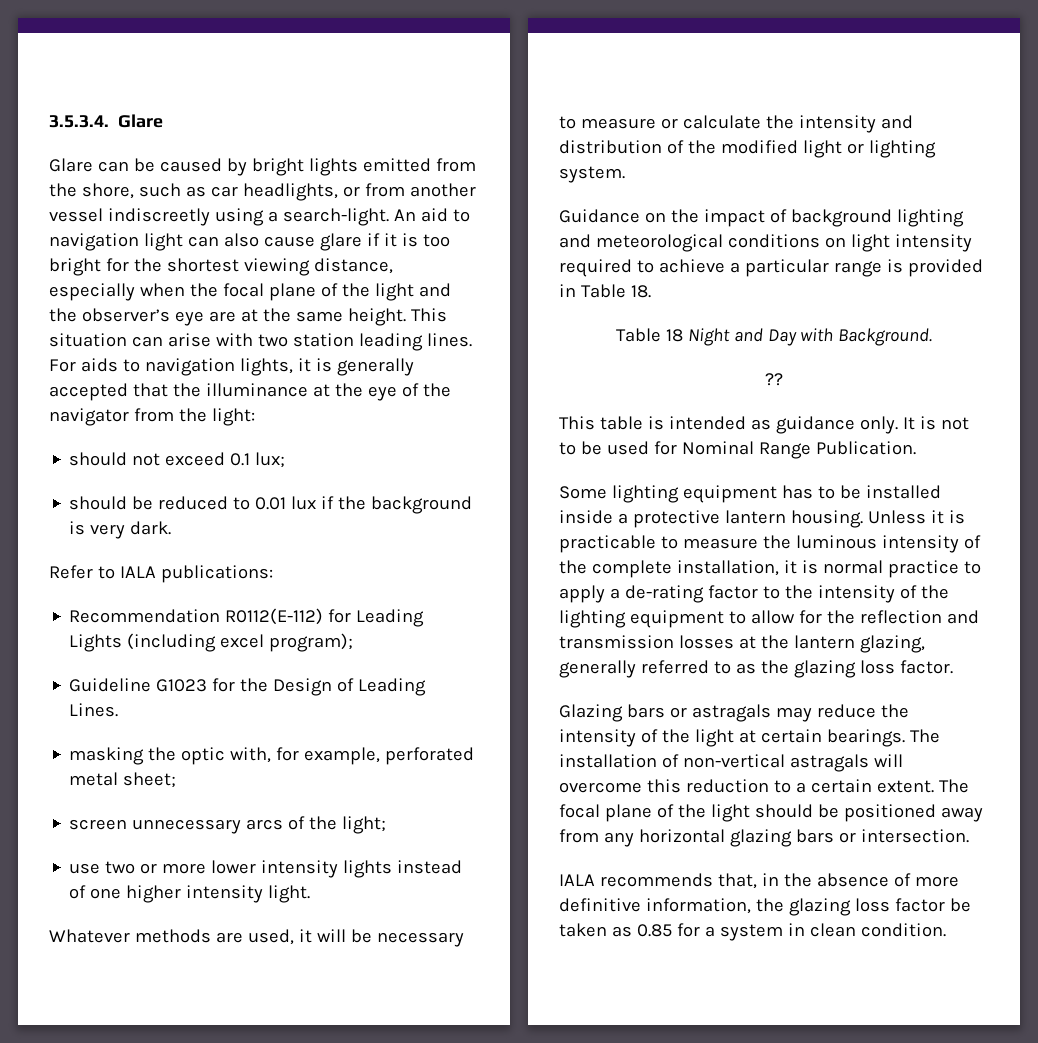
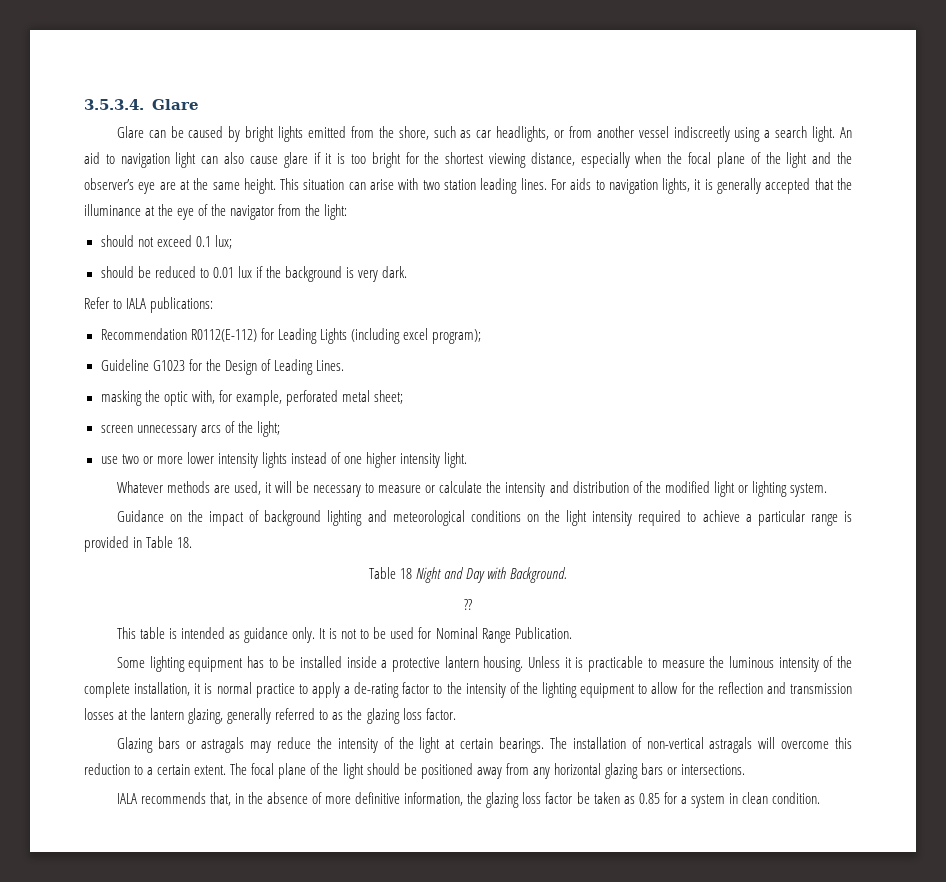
[282,208,389,226] search-light. -> [775,126,836,142] search light.
(846, 242) none -> [545,510,561,522] the
[860,829,969,843] intersection. -> [681,764,746,775] intersections.

